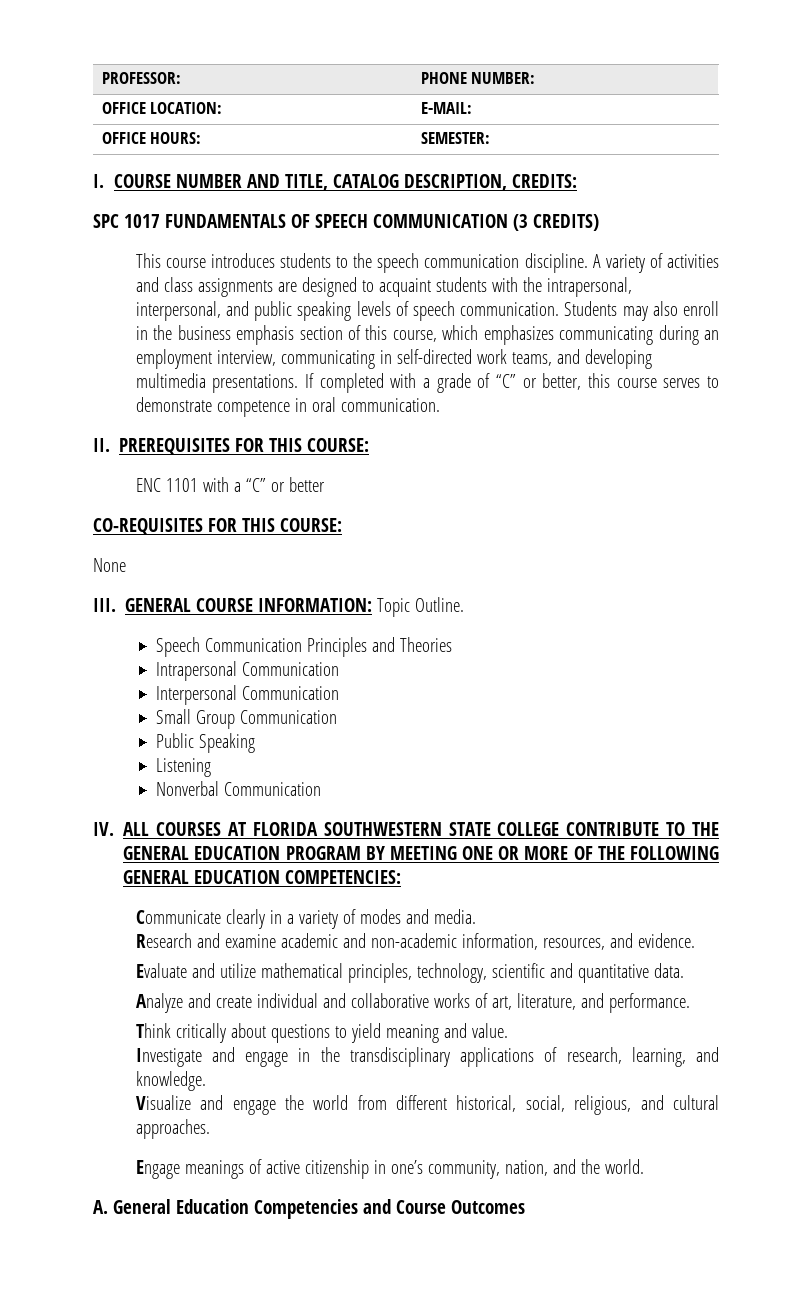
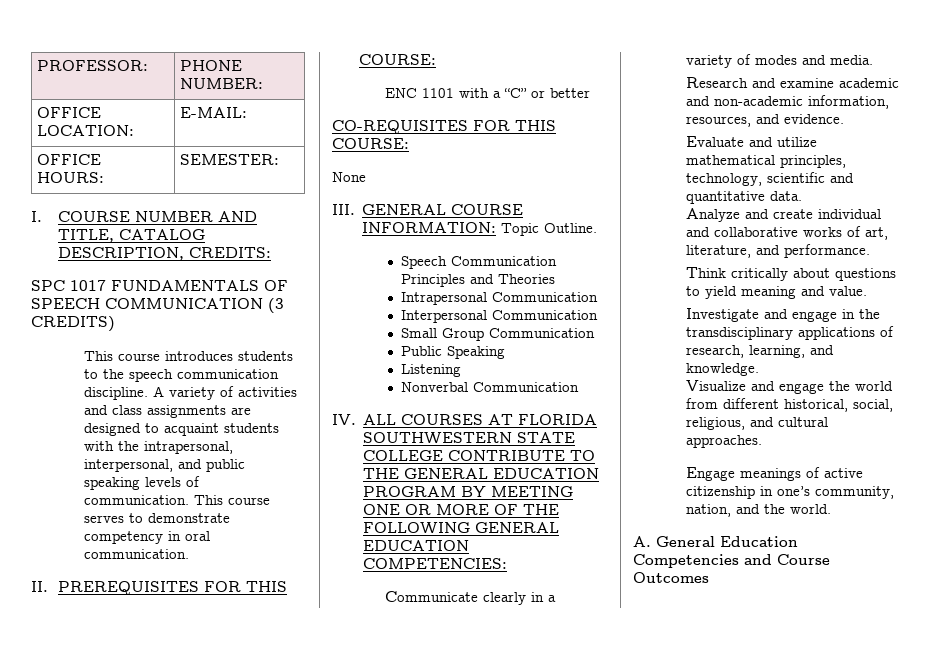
[412,301,720,321] [135,325,719,345] [135,349,652,369] [135,373,611,393] speech communication. Students may also enroll in the business emphasis section of this course, which emphasizes communicating during an employment interview, communicating in self-directed work teams, and developing multimedia presentations. If completed with a grade of “C” or better, this -> [84,495,224,505] communication. This
[216,400,290,417] competence -> [84,531,164,544] competency

